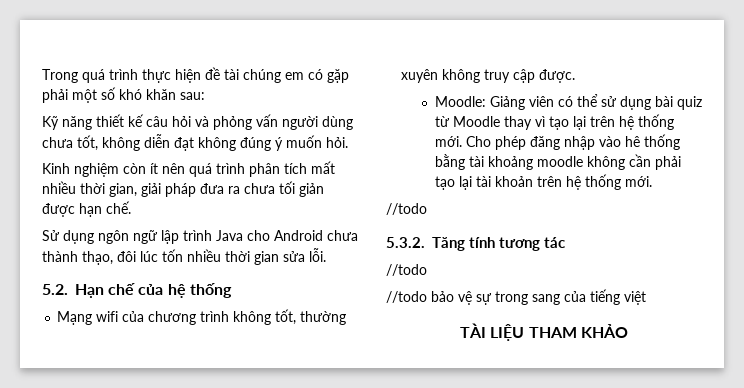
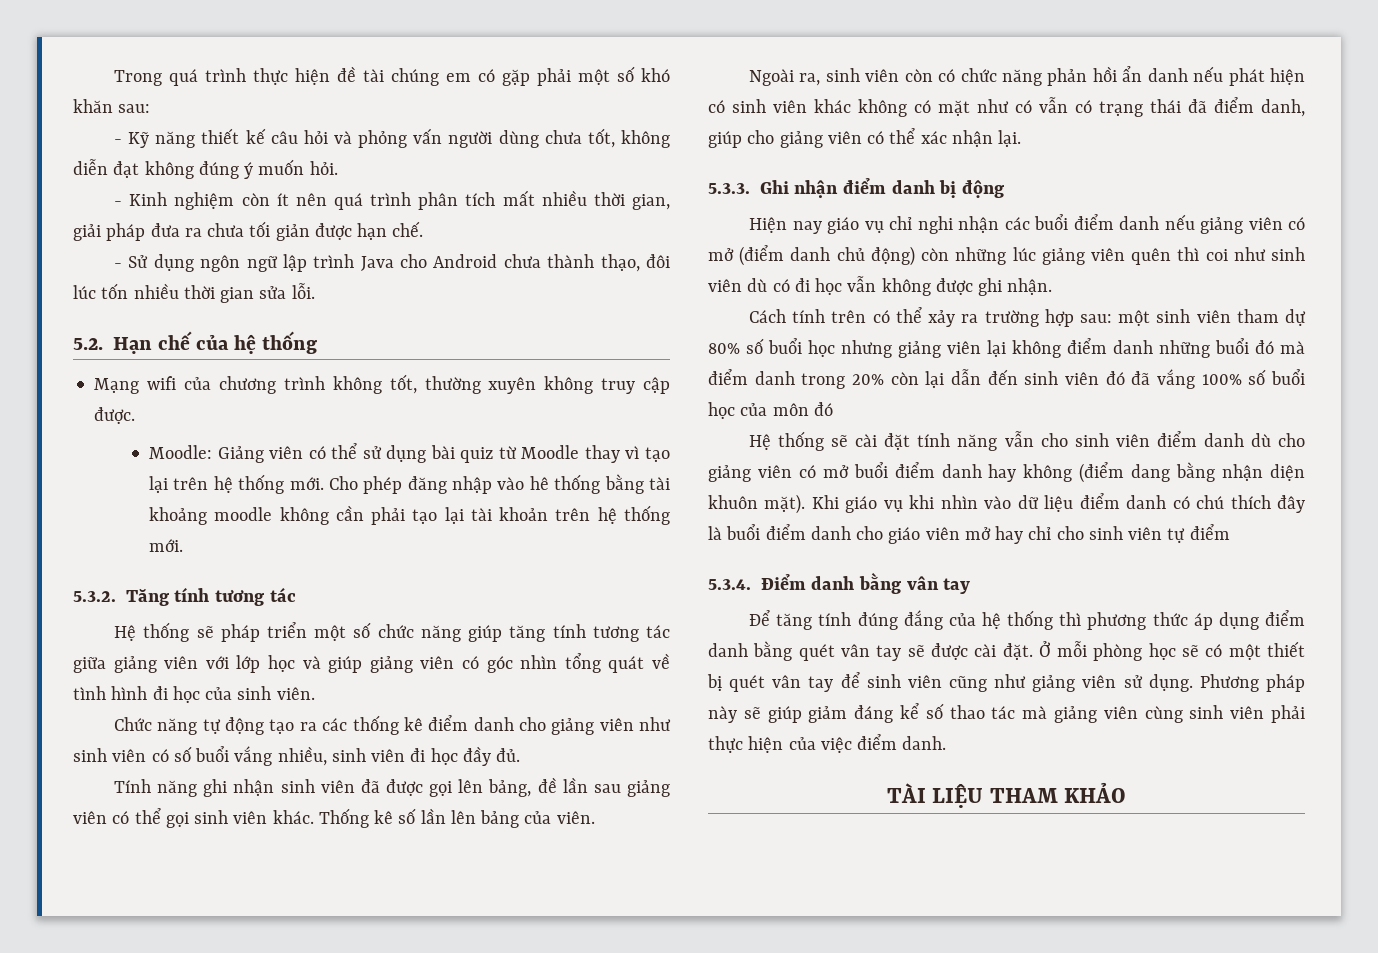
(205, 96) none -> [114,139,123,144] -
(348, 142) none -> [114,201,123,206] -
(131, 207) none -> [114,263,123,268] -
[386,203,427,215] // //todo -> (184, 545) none
[386,264,427,276] [386,289,646,305] //todo // //todo bảo vệ sự trong sang của tiếng việt -> [114,622,670,642] [73,653,671,673] [73,686,315,703] [114,715,671,735] [73,746,521,766] [114,777,670,797] [73,808,595,828] [749,66,1305,86] [708,97,1305,117] [708,128,1022,148] [708,178,1005,198] [749,214,1305,234] [708,245,1305,266] [708,276,1053,296] [749,307,1306,327] [708,338,1305,358] [708,369,1305,389] [708,402,833,419] [749,431,1305,451] [708,462,1305,483] [708,493,1305,514] [708,524,1230,544] [708,572,971,594] [749,610,1305,630] [708,641,1305,661] [707,672,1305,692] [708,703,1305,723] [708,734,947,753] Hệ thống sẽ pháp triển một số chức năng giúp tăng tính tương tác giữa giảng viên với lớp học và giúp giảng viên có góc nhìn tổng quát về tình hình đi học của sinh viên. // Chức năng tự động tạo ra các thống kê điểm danh cho giảng viên như sinh viên có số buổi vắng nhiều, sinh viên đi học đầy đủ. // Tính năng ghi nhận sinh viên đã được gọi lên bảng, đề lần sau giảng viên có thể gọi sinh viên khác. Thống kê số lần lên bảng của viên. // Ngoài ra, sinh viên còn có chức năng phản hồi ẩn danh nếu phát hiện có sinh viên khác không có mặt như có vẫn có trạng thái đã điểm danh, giúp cho giảng viên có thể xác nhận lại. // 5.3.3. Ghi nhận điểm danh bị động // Hiện nay giáo vụ chỉ nghi nhận các buổi điểm danh nếu giảng viên có mở (điểm danh chủ động) còn những lúc giảng viên quên thì coi như sinh viên dù có đi học vẫn không được ghi nhận. // Cách tính trên có thể xảy ra trường hợp sau: một sinh viên tham dự 80% số buổi học nhưng giảng viên lại không điểm danh những buổi đó mà điểm danh trong 20% còn lại dẫn đến sinh viên đó đã vắng 100% số buổi học của môn đó // Hệ thống sẽ cài đặt tính năng vẫn cho sinh viên điểm danh dù cho giảng viên có mở buổi điểm danh hay không (điểm dang bằng nhận diện khuôn mặt). Khi giáo vụ khi nhìn vào dữ liệu điểm danh có chú thích đây là buổi điểm danh cho giáo viên mở hay chỉ cho sinh viên tự điểm // 5.3.4. Điểm danh bằng vân tay // Để tăng tính đúng đắng của hệ thống thì phương thức áp dụng điểm danh bằng quét vân tay sẽ được cài đặt. Ở mỗi phòng học sẽ có một thiết bị quét vân tay để sinh viên cũng như giảng viên sử dụng. Phương pháp này sẽ giúp giảm đáng kể số thao tác mà giảng viên cùng sinh viên phải thực hiện của việc điểm danh.

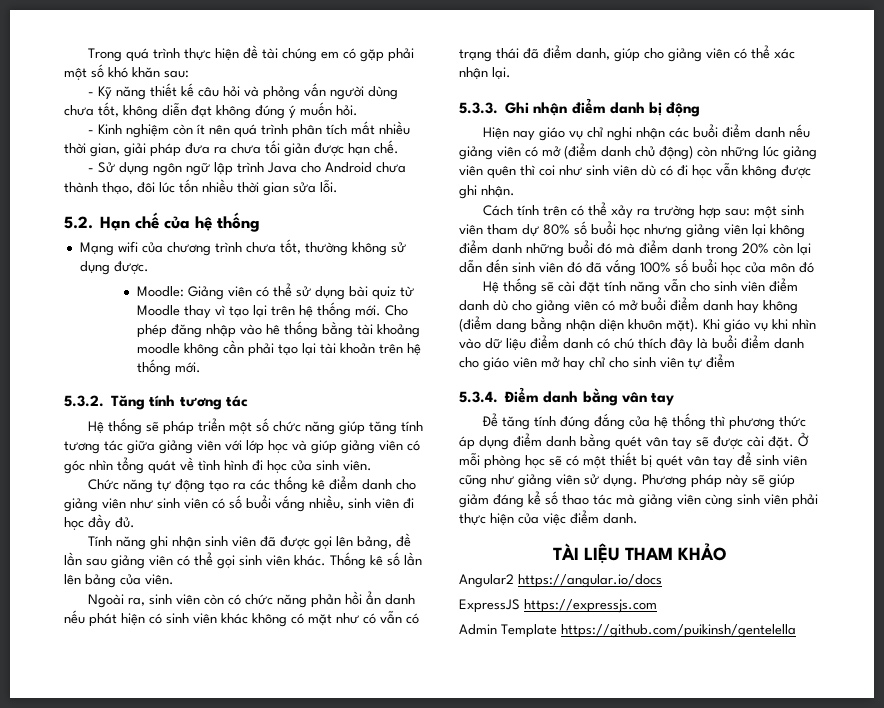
[332,376,382,394] không -> [245,242,276,253] chưa
[488,376,670,394] xuyên không truy cập -> [351,242,406,256] [79,261,110,275] không sử dụng
(1127, 792) none -> [459,574,662,588] [459,599,657,613] [459,624,796,638] // Angular2 https://angular.io/docs // ExpressJS https://expressjs.com // Admin Template https://github.com/puikinsh/gentelella

